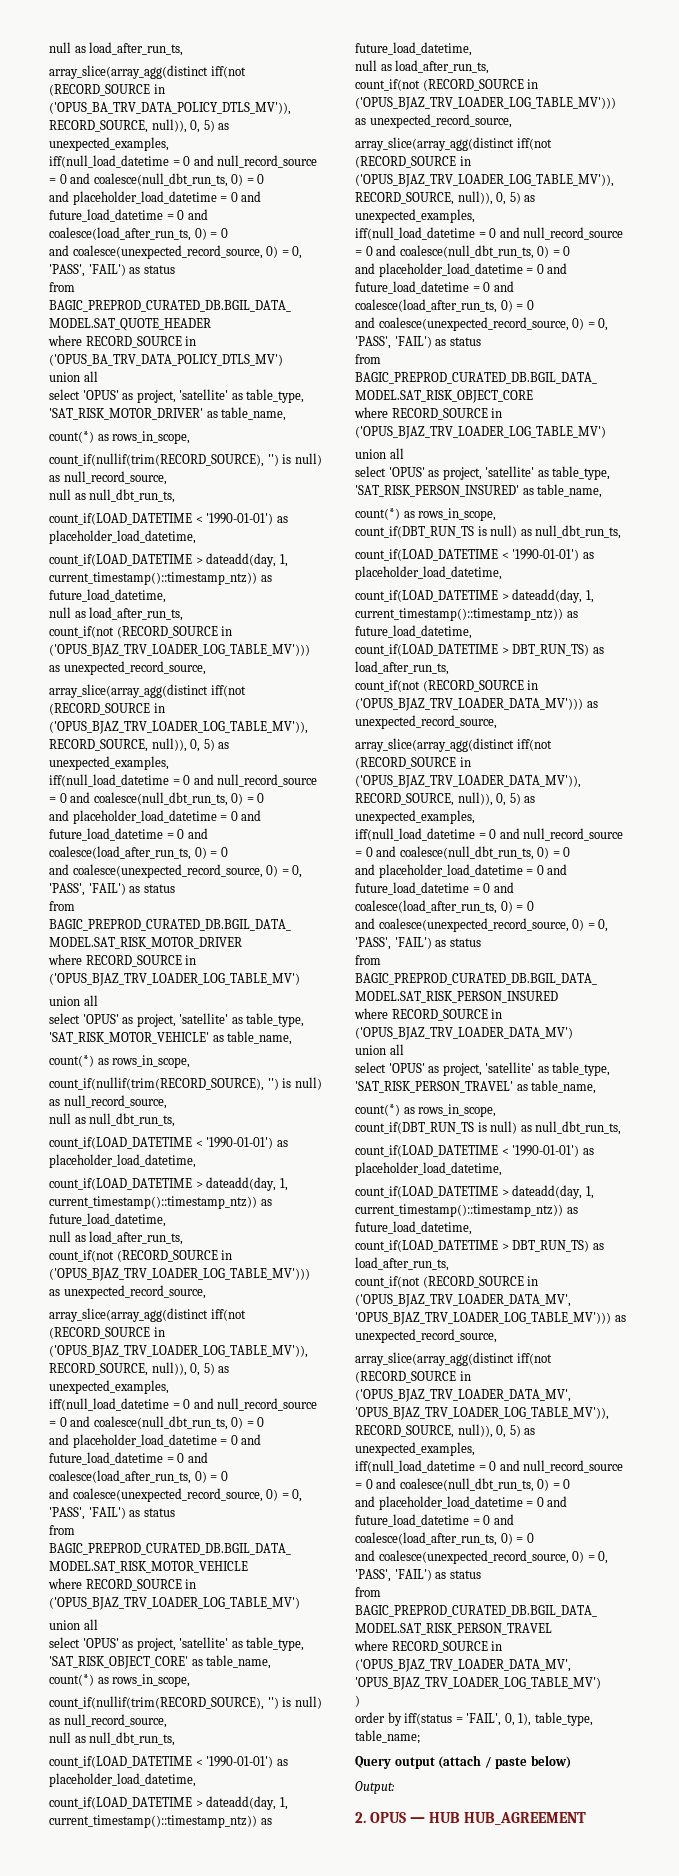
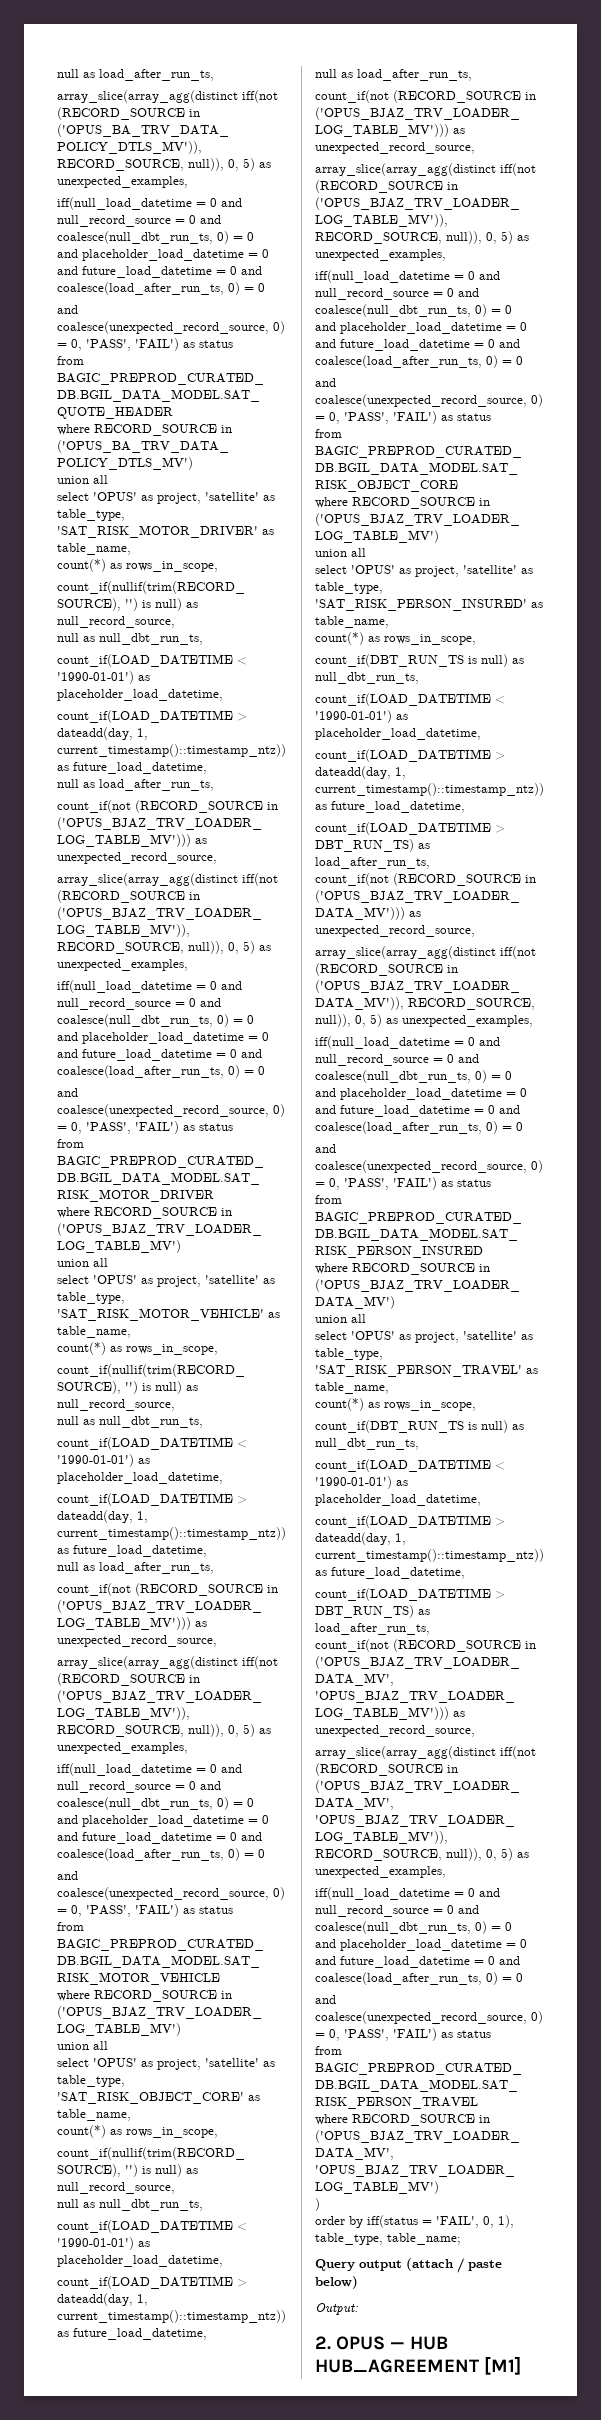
(587, 1818) none -> [484,2356,522,2375] [M1]

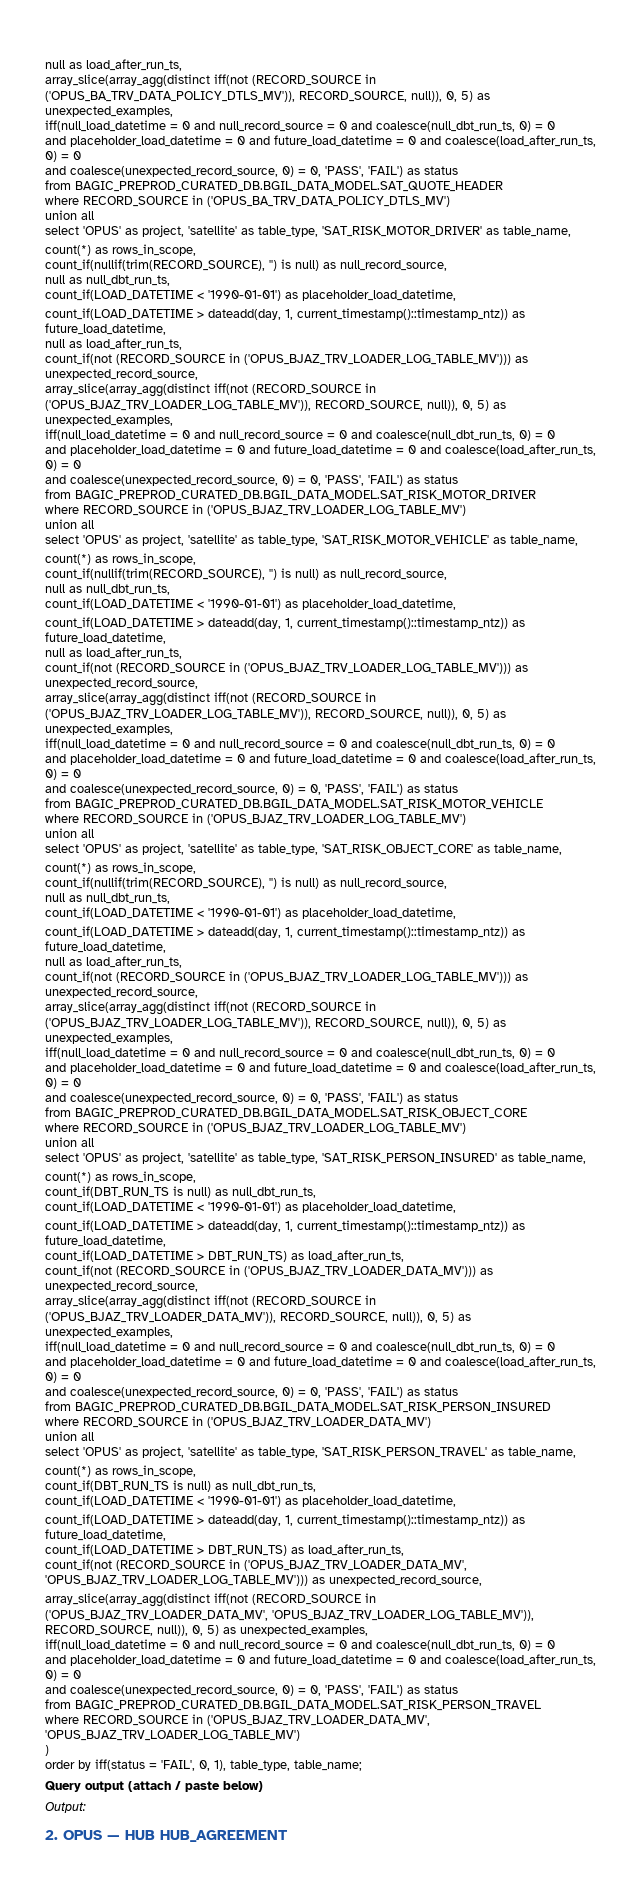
[484,2356,522,2375] [M1] -> (288, 1836) none

